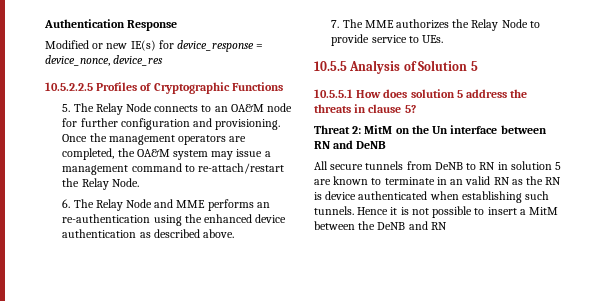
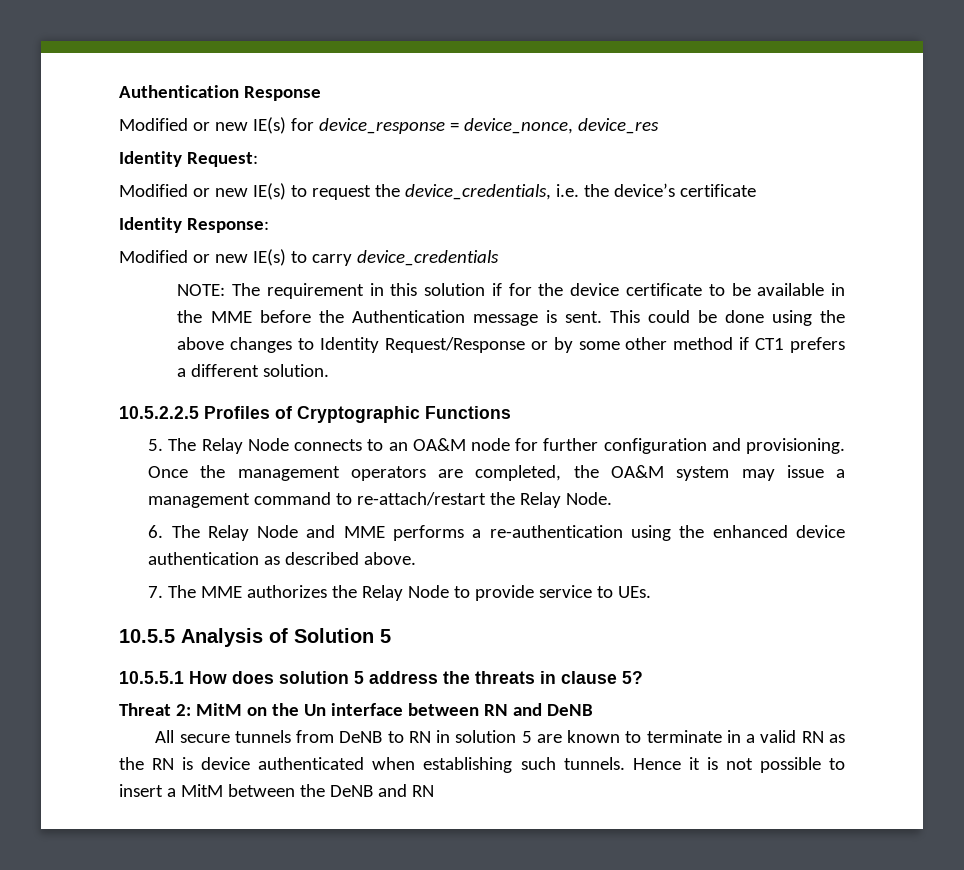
(164, 60) none -> [119,151,258,167] [119,183,756,200] [119,217,269,233] [119,249,499,266] [177,283,845,299] [177,310,846,326] [177,337,846,353] [177,364,330,377] // Identity Request: // Modified or new IE(s) to request the device_credentials, i.e. the device’s certificate // Identity Response: // Modified or new IE(s) to carry device_credentials // NOTE: The requirement in this solution if for the device certificate to be available in the MME before the Authentication message is sent. This could be done using the above changes to Identity Request/Response or by some other method if CT1 prefers a different solution.
[256,202,270,208] an -> [472,529,482,538] a
[450,179,464,185] an -> [746,734,756,743] a

